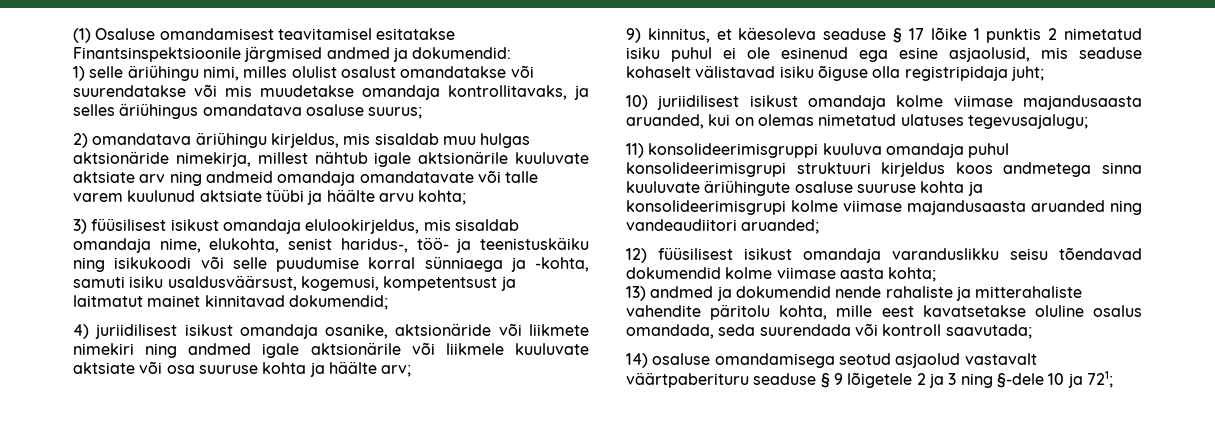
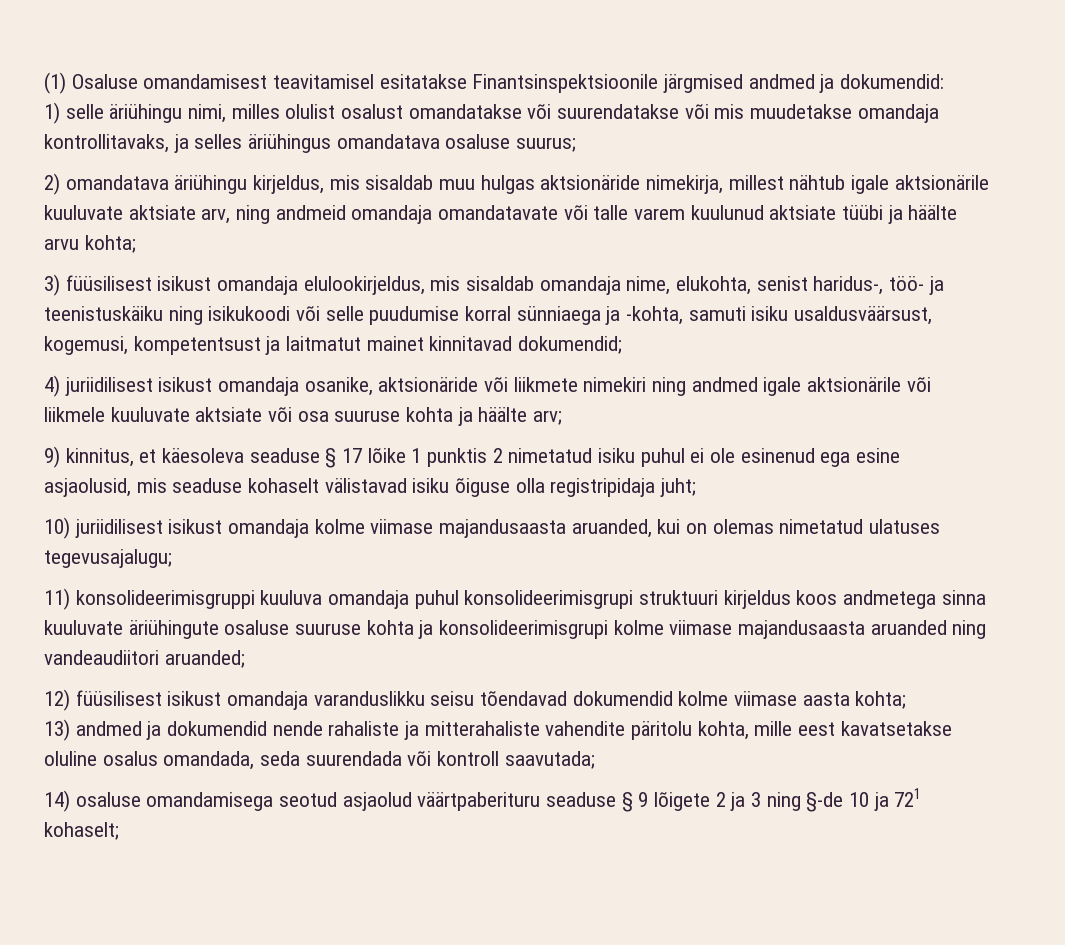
[139,174,166,183] arv -> [201,208,231,224] arv,
[964,353,1037,365] vastavalt -> (412, 801) none
[847,372,913,388] lõigetele -> [654,792,711,811] lõigete
[996,373,1044,388] §-dele -> [806,792,844,812] §-de
[1086,371,1113,388] 721; -> [894,788,922,807] [44,822,119,840] 721 kohaselt;

